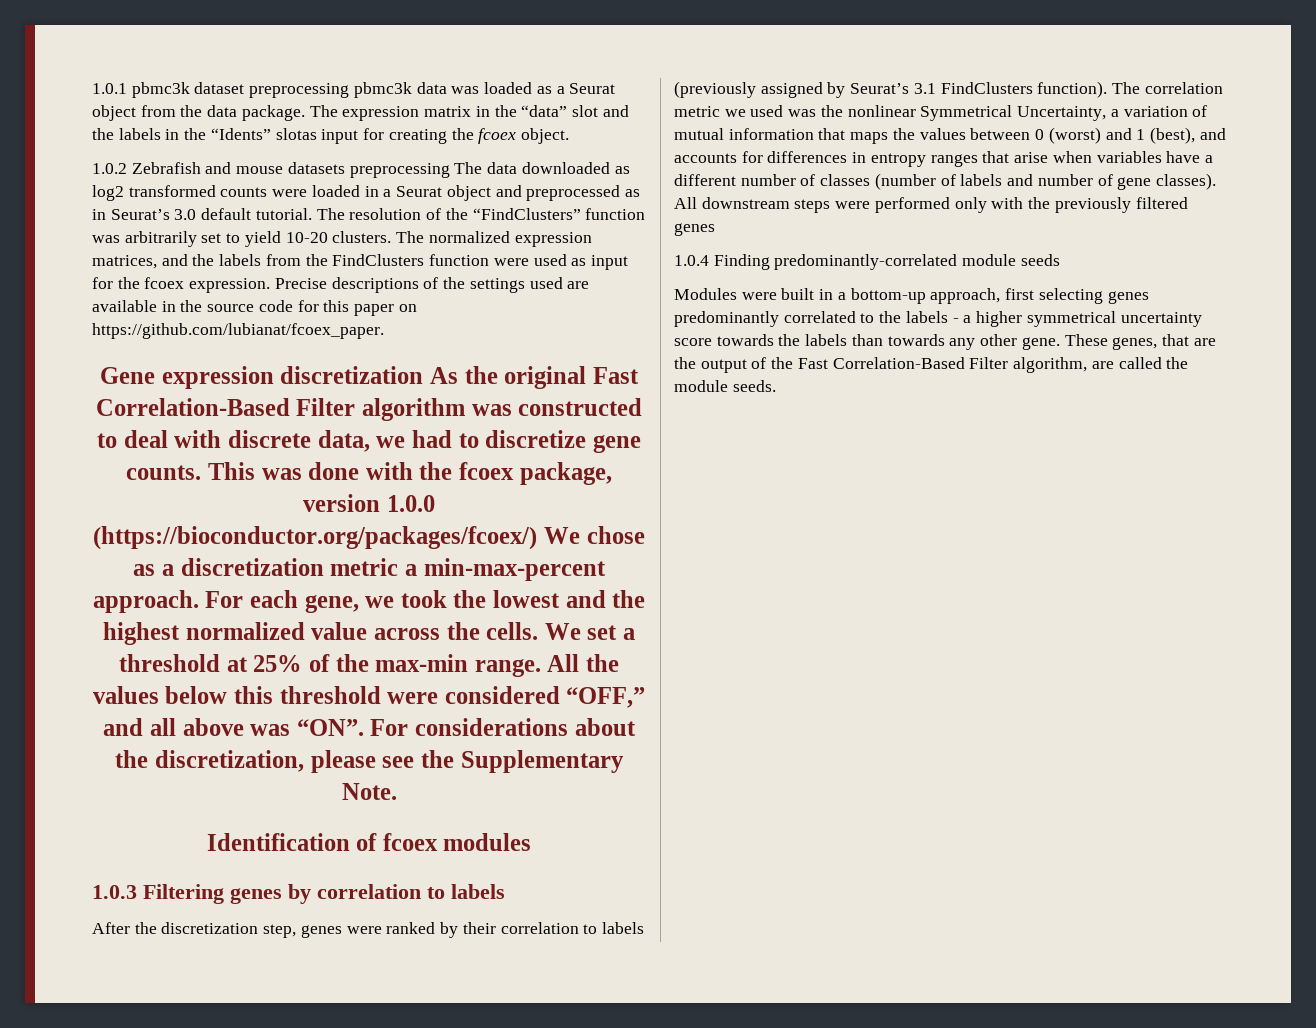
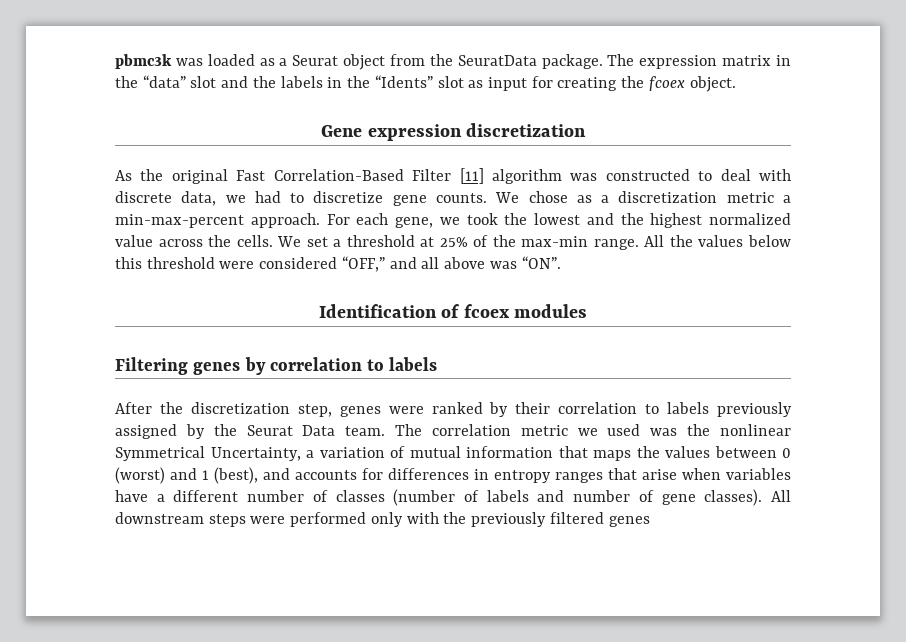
[92,82,447,98] 1.0.1 pbmc3k dataset preprocessing pbmc3k data -> [115,54,172,69] pbmc3k
[207,105,238,117] data -> [457,55,537,66] SeuratData
[275,128,317,140] slotas -> [437,76,484,88] slot as
[92,162,630,178] [92,185,640,201] [92,208,646,220] [92,231,592,247] [92,254,628,270] [92,277,590,293] [92,300,417,316] [92,323,384,339] // 1.0.2 Zebrafish and mouse datasets preprocessing The data downloaded as log2 transformed counts were loaded in a Seurat object and preprocessed as in Seurat’s 3.0 default tutorial. The resolution of the “FindClusters” function was arbitrarily set to yield 10-20 clusters. The normalized expression matrices, and the labels from the FindClusters function were used as input for the fcoex expression. Precise descriptions of the settings used are available in the source code for this paper on https://github.com/lubianat/fcoex_paper. -> (736, 84) none
(424, 375) none -> (587, 130) //
(356, 407) none -> [459,168,484,184] [11]
[207,462,612,485] [303,494,435,512] [93,526,538,550] This was done with the fcoex package, version 1.0.0 (https://bioconductor.org/packages/fcoex/) -> (487, 198) none
[370,718,636,736] [115,750,624,773] [341,783,397,800] For considerations about the discretization, please see the Supplementary Note. -> (561, 262) none
[92,885,137,899] 1.0.3 -> (588, 311) none
[674,81,756,98] (previously -> [716,402,792,417] previously
[850,81,1108,98] Seurat’s 3.1 FindClusters function). -> [213,424,386,436] the Seurat Data team.
[674,254,1060,270] [674,288,1149,304] [674,311,1202,327] [674,334,1216,350] [674,357,1189,373] [674,380,776,392] // 1.0.4 Finding predominantly-correlated module seeds // Modules were built in a bottom-up approach, first selecting genes predominantly correlated to the labels - a higher symmetrical uncertainty score towards the labels than towards any other gene. These genes, that are the output of the Fast Correlation-Based Filter algorithm, are called the module seeds. -> (650, 521) none

